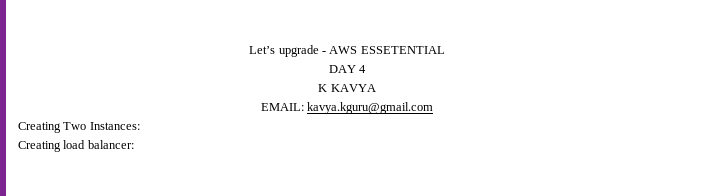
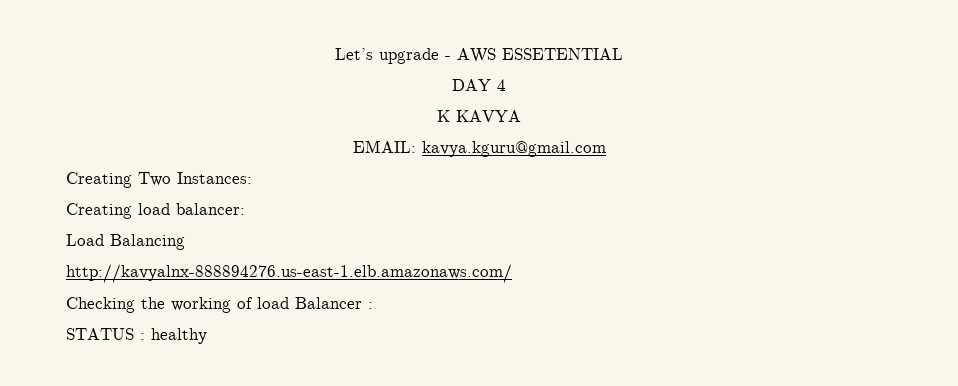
(134, 144) none -> [66,234,185,250] [66,264,512,283] [66,297,373,313] [66,328,207,344] // Load Balancing // http://kavyalnx-888894276.us-east-1.elb.amazonaws.com/ // Checking the working of load Balancer : // STATUS : healthy

